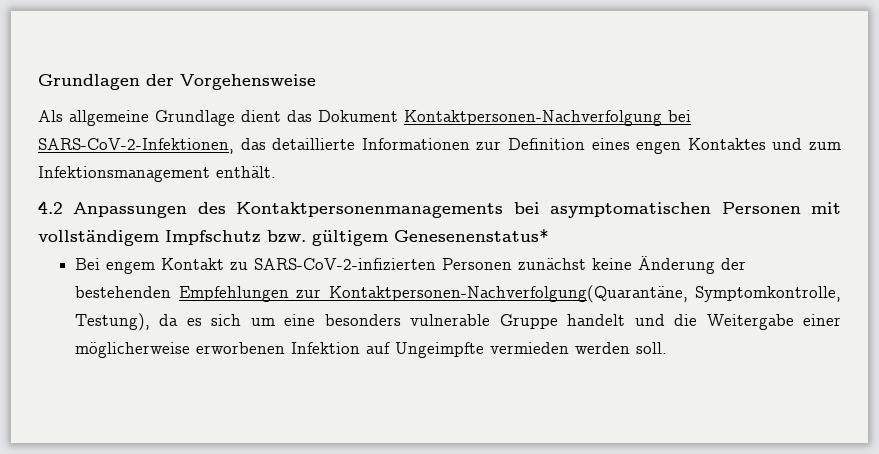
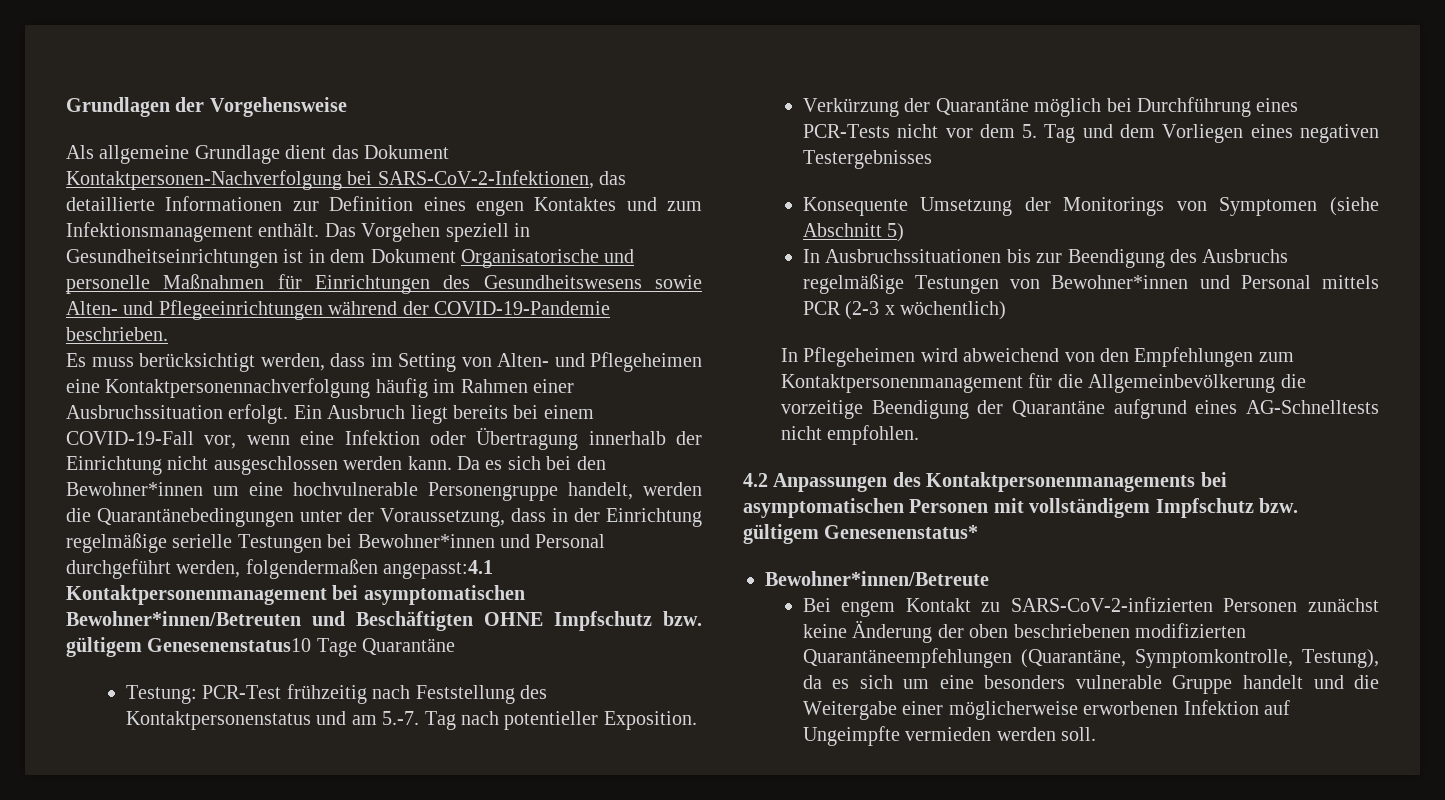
(276, 172) none -> [324,223,530,242] [66,249,635,268] [66,274,702,294] [66,300,610,320] [66,327,168,341] [66,352,702,372] [66,378,574,398] [66,404,594,424] [66,427,702,450] [66,456,606,475] [66,482,702,501] [66,508,702,527] [66,533,606,553] [66,559,494,579] [66,585,525,605] [66,611,702,631] [66,637,456,657] [125,684,547,704] [125,711,697,730] [802,97,1299,117] [802,124,1380,143] [802,150,932,169] [802,197,1379,216] [802,223,905,242] [802,249,1289,268] [802,274,1379,294] [802,301,1007,320] [780,347,1294,367] [780,373,1306,393] [780,399,1379,419] [780,425,920,445] Das Vorgehen speziell in Gesundheitseinrichtungen ist in dem Dokument Organisatorische und personelle Maßnahmen für Einrichtungen des Gesundheitswesens sowie Alten- und Pflegeeinrichtungen während der COVID-19-Pandemie beschrieben. // Es muss berücksichtigt werden, dass im Setting von Alten- und Pflegeheimen eine Kontaktpersonennachverfolgung häufig im Rahmen einer Ausbruchssituation erfolgt. Ein Ausbruch liegt bereits bei einem COVID-19-Fall vor, wenn eine Infektion oder Übertragung innerhalb der Einrichtung nicht ausgeschlossen werden kann. Da es sich bei den Bewohner*innen um eine hochvulnerable Personengruppe handelt, werden die Quarantänebedingungen unter der Voraussetzung, dass in der Einrichtung regelmäßige serielle Testungen bei Bewohner*innen und Personal durchgeführt werden, folgendermaßen angepasst:4.1 Kontaktpersonenmanagement bei asymptomatischen Bewohner*innen/Betreuten und Beschäftigten OHNE Impfschutz bzw. gültigem Genesenenstatus10 Tage Quarantäne // Testung: PCR-Test frühzeitig nach Feststellung des Kontaktpersonenstatus und am 5.-7. Tag nach potentieller Exposition. // Verkürzung der Quarantäne möglich bei Durchführung eines PCR-Tests nicht vor dem 5. Tag und dem Vorliegen eines negativen Testergebnisses // Konsequente Umsetzung der Monitorings von Symptomen (siehe Abschnitt 5) // In Ausbruchssituationen bis zur Beendigung des Ausbruchs regelmäßige Testungen von Bewohner*innen und Personal mittels PCR (2-3 x wöchentlich) // In Pflegeheimen wird abweichend von den Empfehlungen zum Kontaktpersonenmanagement für die Allgemeinbevölkerung die vorzeitige Beendigung der Quarantäne aufgrund eines AG-Schnelltests nicht empfohlen.
(549, 235) none -> [765,571,989,586] // Bewohner*innen/Betreute
[75,285,688,303] bestehenden Empfehlungen zur Kontaktpersonen-Nachverfolgung(Quarantäne, -> [969,623,1246,638] [802,648,1126,668] oben beschriebenen modifizierten Quarantäneempfehlungen (Quarantäne,

